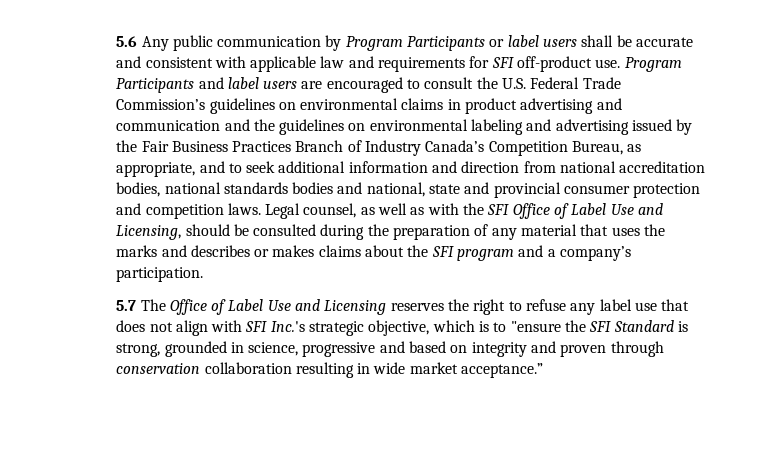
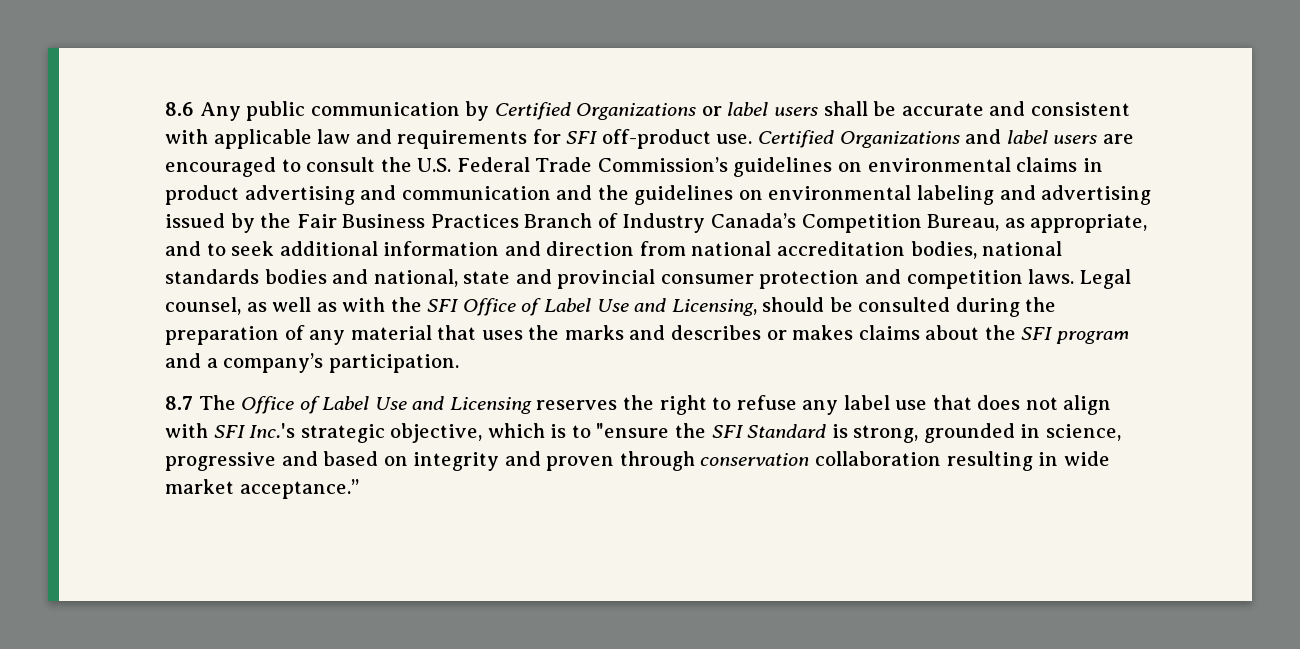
[116,36,138,47] 5.6 -> [165,102,195,116] 8.6
[345,36,486,51] Program Participants -> [494,102,697,120] Certified Organizations
[624,57,682,72] [116,78,195,93] Program Participants -> [758,130,960,148] Certified Organizations
[116,300,137,311] 5.7 -> [165,396,194,410] 8.7

